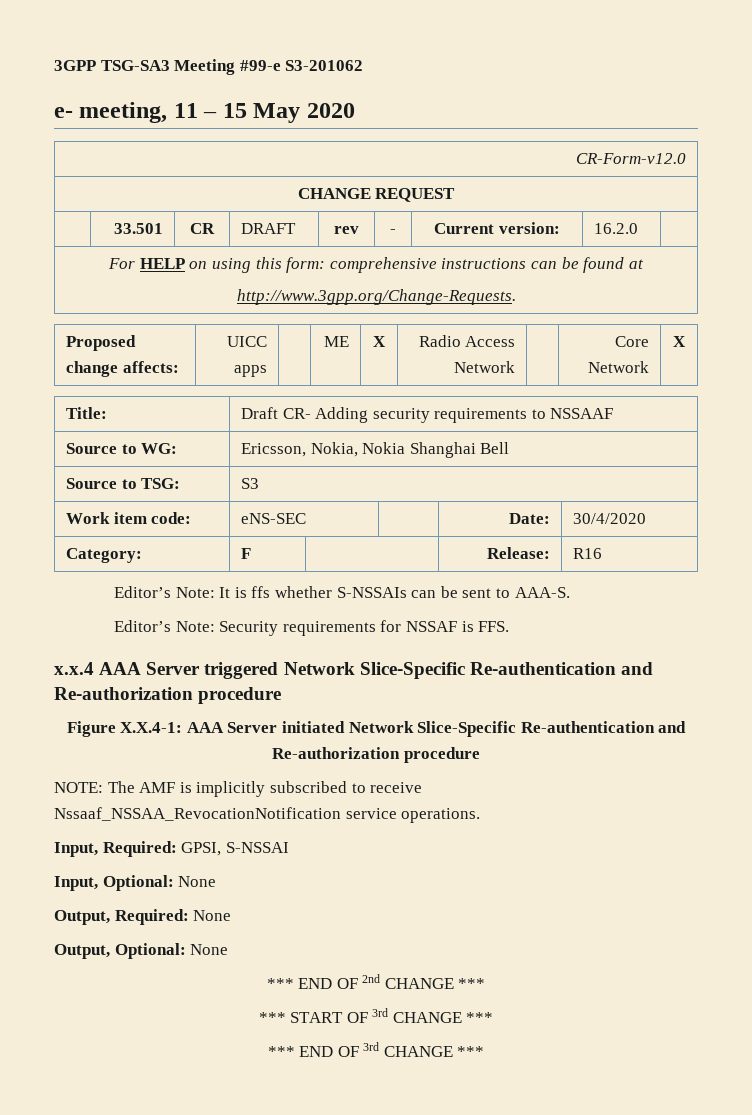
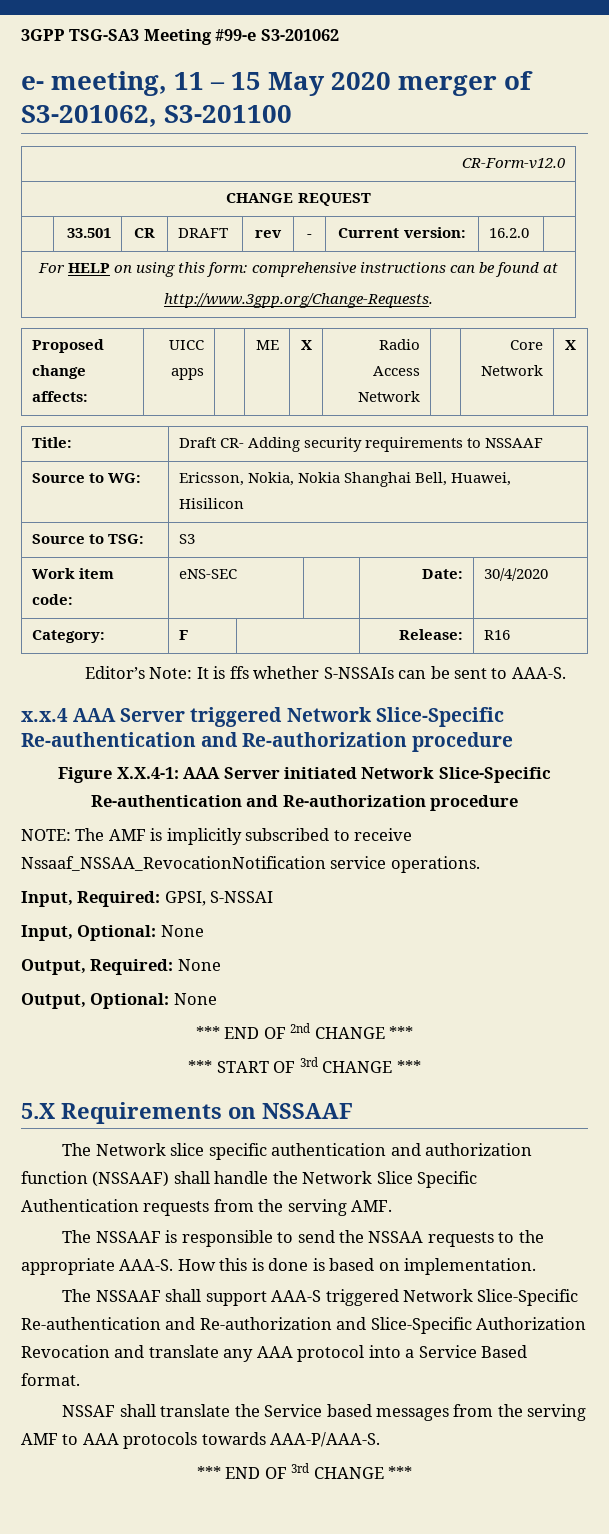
(355, 110) none -> [398,71,534,96] [21,105,293,127] merger of S3-201062, S3-201100
[480,442,510,454] Bell -> [414,472,511,486] [178,498,244,509] Bell, Huawei, Hisilicon
[114,620,510,636] // Editor’s Note: Security requirements for NSSAF is FFS. -> (566, 673) none
(494, 1017) none -> [21,1102,353,1124] [62,1143,532,1160] [21,1171,478,1188] [21,1199,393,1216] [62,1230,544,1247] [21,1258,537,1275] [62,1289,579,1306] [21,1317,587,1334] [21,1345,528,1362] [21,1373,80,1386] [62,1404,587,1421] [21,1432,381,1449] // 5.X Requirements on NSSAAF // The Network slice specific authentication and authorization function (NSSAAF) shall handle the Network Slice Specific Authentication requests from the serving AMF. // The NSSAAF is responsible to send the NSSAA requests to the appropriate AAA-S. How this is done is based on implementation. // The NSSAAF shall support AAA-S triggered Network Slice-Specific Re-authentication and Re-authorization and Slice-Specific Authorization Revocation and translate any AAA protocol into a Service Based format. // NSSAF shall translate the Service based messages from the serving AMF to AAA protocols towards AAA-P/AAA-S.

